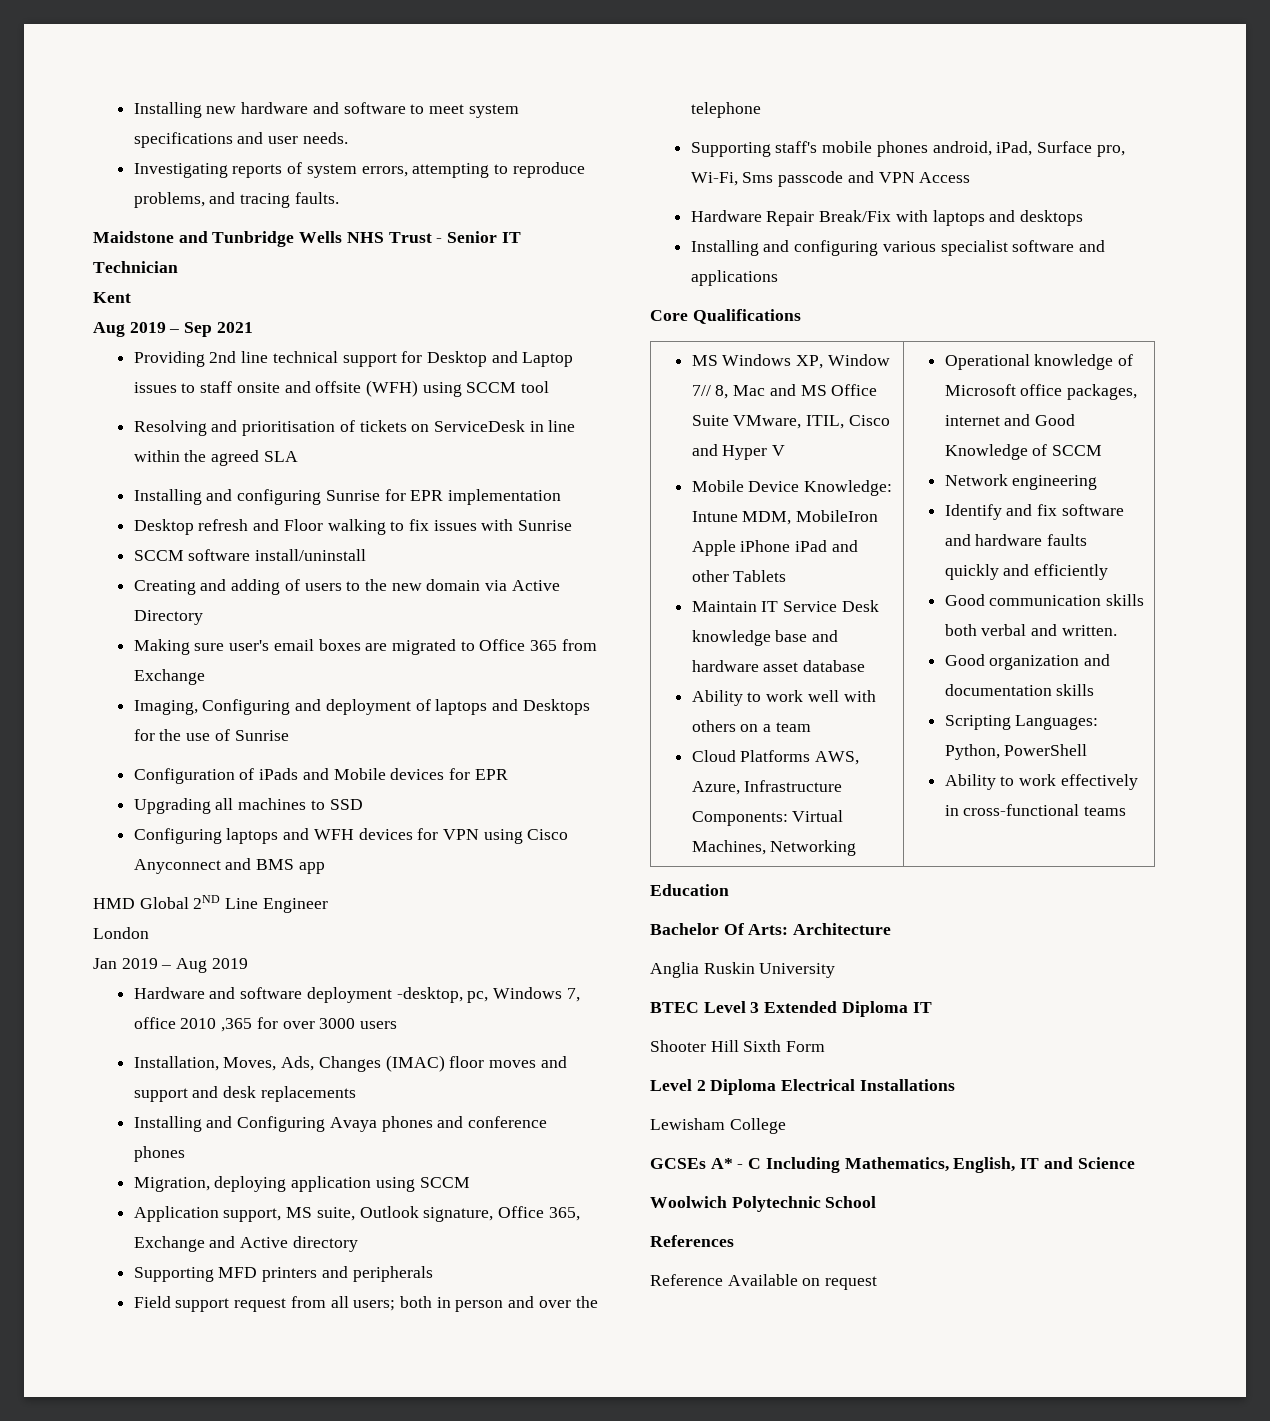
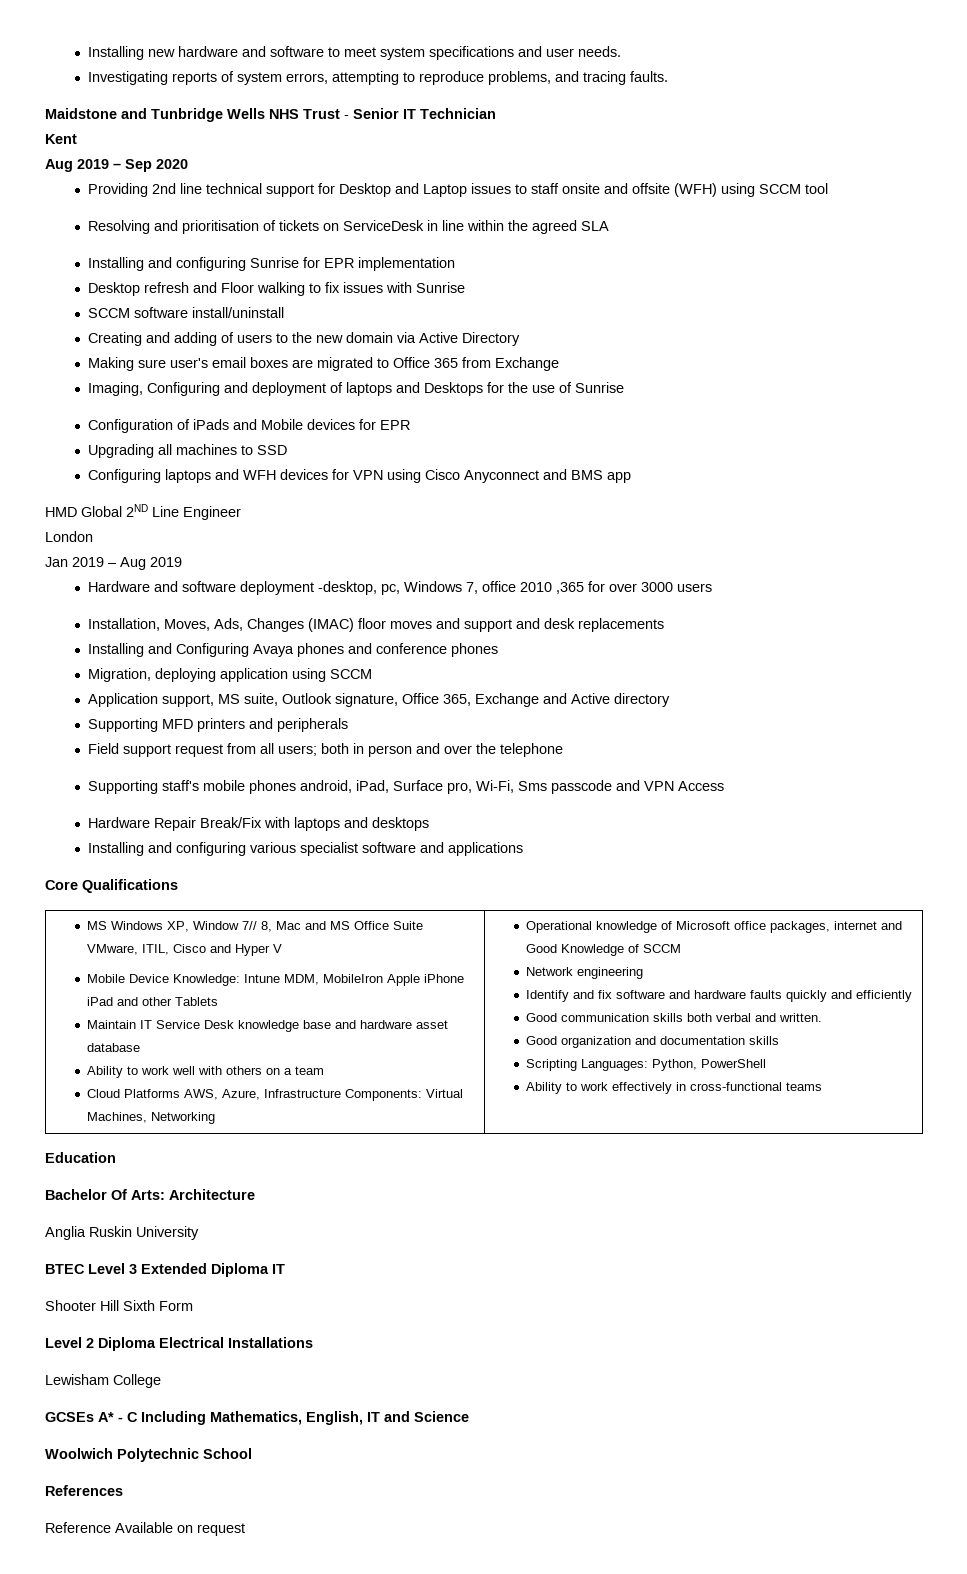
[216,322,253,333] 2021 -> [156,159,188,169] 2020

